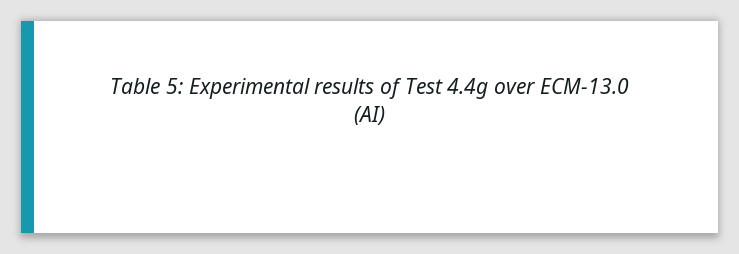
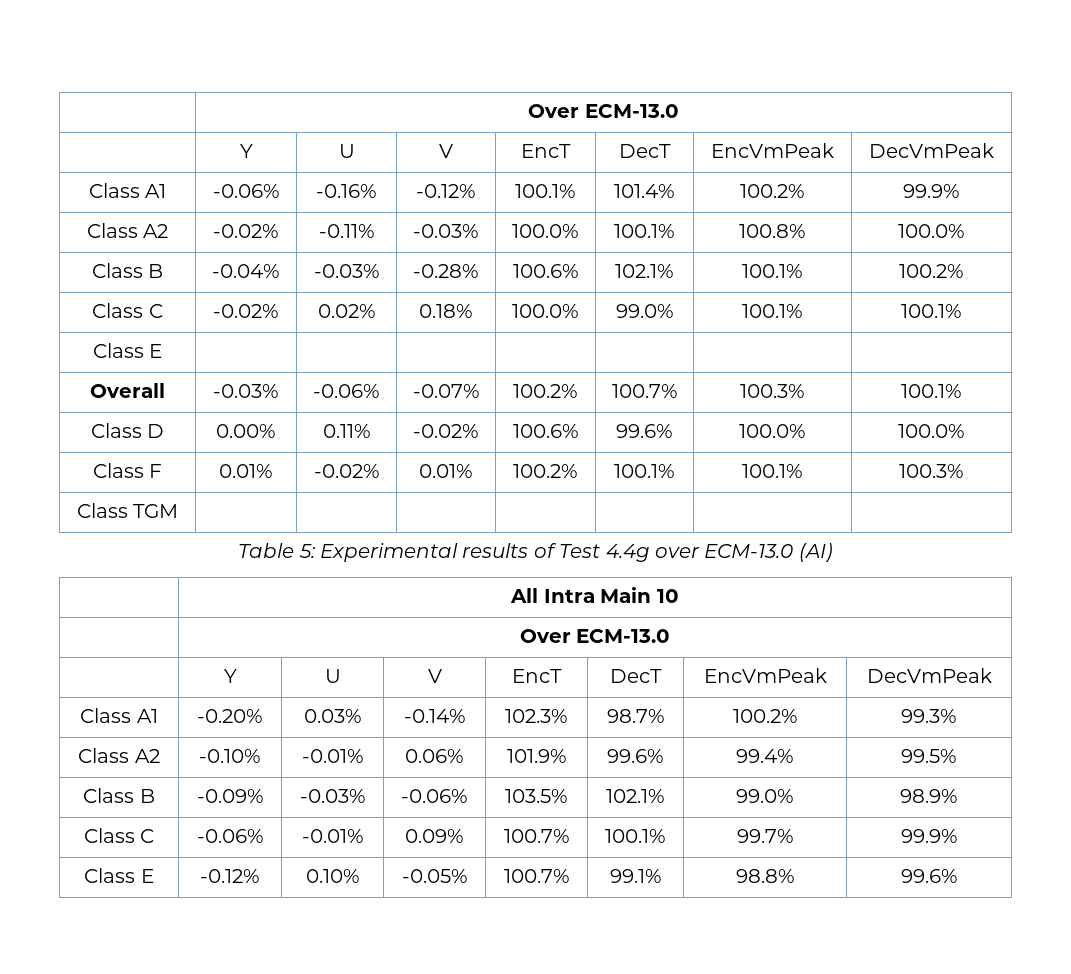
(110, 86) none -> [528,104,679,118] [239,144,253,158] [338,144,355,158] [439,144,453,158] [521,144,571,158] [619,144,671,158] [711,143,834,158] [869,143,994,158] [88,183,167,198] [212,184,280,198] [316,184,377,198] [416,184,476,198] [515,184,576,198] [614,184,675,198] [740,184,805,198] [903,184,960,198] [86,223,169,238] [213,224,279,238] [318,224,375,238] [413,224,479,238] [512,224,579,238] [614,224,675,238] [739,224,806,238] [898,224,965,238] [91,263,164,278] [212,264,280,278] [313,264,380,278] [413,264,479,278] [512,264,579,278] [615,264,674,278] [742,264,803,278] [899,264,964,278] [92,303,163,318] [213,304,279,318] [317,304,376,318] [419,304,473,318] [512,304,579,318] [615,304,674,318] [742,304,803,318] [901,304,962,318] [92,343,163,358] [90,383,165,398] [213,384,279,398] [313,384,380,398] [412,384,480,398] [513,384,578,398] [611,384,678,398] [740,384,805,398] [901,384,962,398] [90,423,165,438] [216,424,276,438] [322,424,371,438] [413,424,479,438] [512,424,579,438] [616,424,673,438] [739,424,806,438] [898,424,965,438] [92,463,163,478] [219,464,273,478] [313,464,380,478] [419,464,473,478] [513,464,578,478] [614,464,675,478] [742,464,803,478] [899,464,964,478] [76,503,179,518] | Over ECM-13.0 // | Y | U | V | EncT | DecT | EncVmPeak | DecVmPeak // Class A1 | -0.06% | -0.16% | -0.12% | 100.1% | 101.4% | 100.2% | 99.9% // Class A2 | -0.02% | -0.11% | -0.03% | 100.0% | 100.1% | 100.8% | 100.0% // Class B | -0.04% | -0.03% | -0.28% | 100.6% | 102.1% | 100.1% | 100.2% // Class C | -0.02% | 0.02% | 0.18% | 100.0% | 99.0% | 100.1% | 100.1% // Class E | | | | | | | // Overall | -0.03% | -0.06% | -0.07% | 100.2% | 100.7% | 100.3% | 100.1% // Class D | 0.00% | 0.11% | -0.02% | 100.6% | 99.6% | 100.0% | 100.0% // Class F | 0.01% | -0.02% | 0.01% | 100.2% | 100.1% | 100.1% | 100.3% // Class TGM | | | | | | | //
(385, 115) none -> [510,587,679,603] [519,629,671,643] [223,669,237,683] [324,669,341,683] [427,669,442,683] [512,669,562,683] [610,669,662,683] [703,668,827,683] [866,668,992,683] [80,708,158,723] [197,709,263,723] [303,709,362,723] [403,709,466,723] [505,709,568,723] [606,709,665,723] [732,709,798,723] [901,709,957,723] [78,748,160,763] [199,749,261,763] [301,749,364,763] [405,749,464,763] [506,749,567,763] [607,749,664,763] [736,749,794,763] [901,749,957,763] [83,788,155,803] [196,789,264,803] [299,789,366,803] [401,789,468,803] [505,789,568,803] [606,789,665,803] [736,789,794,803] [900,789,958,803] [83,828,155,843] [196,829,264,843] [301,829,364,843] [405,829,464,843] [503,829,570,843] [605,829,666,843] [736,829,794,843] [900,829,958,843] [84,868,154,883] [200,869,260,883] [305,869,360,883] [401,869,468,883] [503,869,570,883] [609,869,662,883] [735,869,795,883] [900,869,958,883] // | All Intra Main 10 // | Over ECM-13.0 // | Y | U | V | EncT | DecT | EncVmPeak | DecVmPeak // Class A1 | -0.20% | 0.03% | -0.14% | 102.3% | 98.7% | 100.2% | 99.3% // Class A2 | -0.10% | -0.01% | 0.06% | 101.9% | 99.6% | 99.4% | 99.5% // Class B | -0.09% | -0.03% | -0.06% | 103.5% | 102.1% | 99.0% | 98.9% // Class C | -0.06% | -0.01% | 0.09% | 100.7% | 100.1% | 99.7% | 99.9% // Class E | -0.12% | 0.10% | -0.05% | 100.7% | 99.1% | 98.8% | 99.6%

